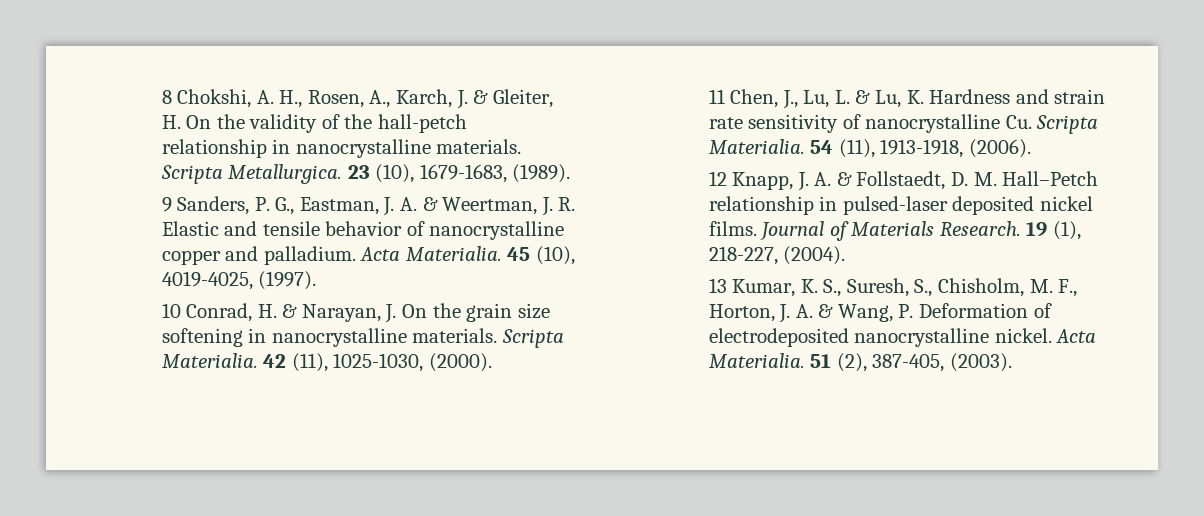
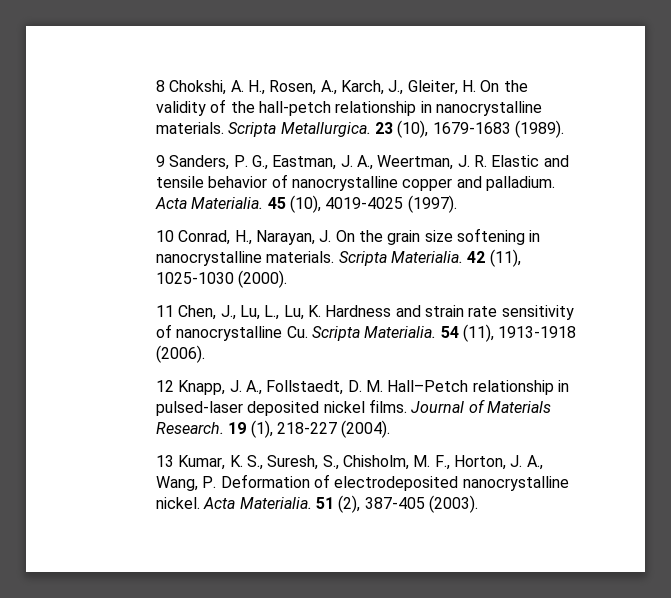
[456,90,489,109] J. & -> [388,80,404,95] J.,
[419,164,507,183] 1679-1683, -> [432,122,511,134] 1679-1683
[400,197,438,211] A. & -> [356,155,373,170] A.,
[161,271,253,290] 4019-4025, -> [325,197,404,209] 4019-4025
[257,304,298,318] H. & -> [234,230,252,245] H.,
[333,353,424,372] 1025-1030, -> [156,272,235,284] 1025-1030
[834,90,871,104] L. & -> [264,305,280,320] L.,
[880,139,964,158] 1913-1918, -> [498,326,577,338] 1913-1918
[814,172,852,186] A. & -> [246,380,263,395] A.,
[708,246,778,265] 218-227, -> [277,422,338,434] 218-227
[795,304,834,318] A. & -> [526,455,543,470] A.,
[872,354,945,372] 387-405, -> [364,497,425,509] 387-405

